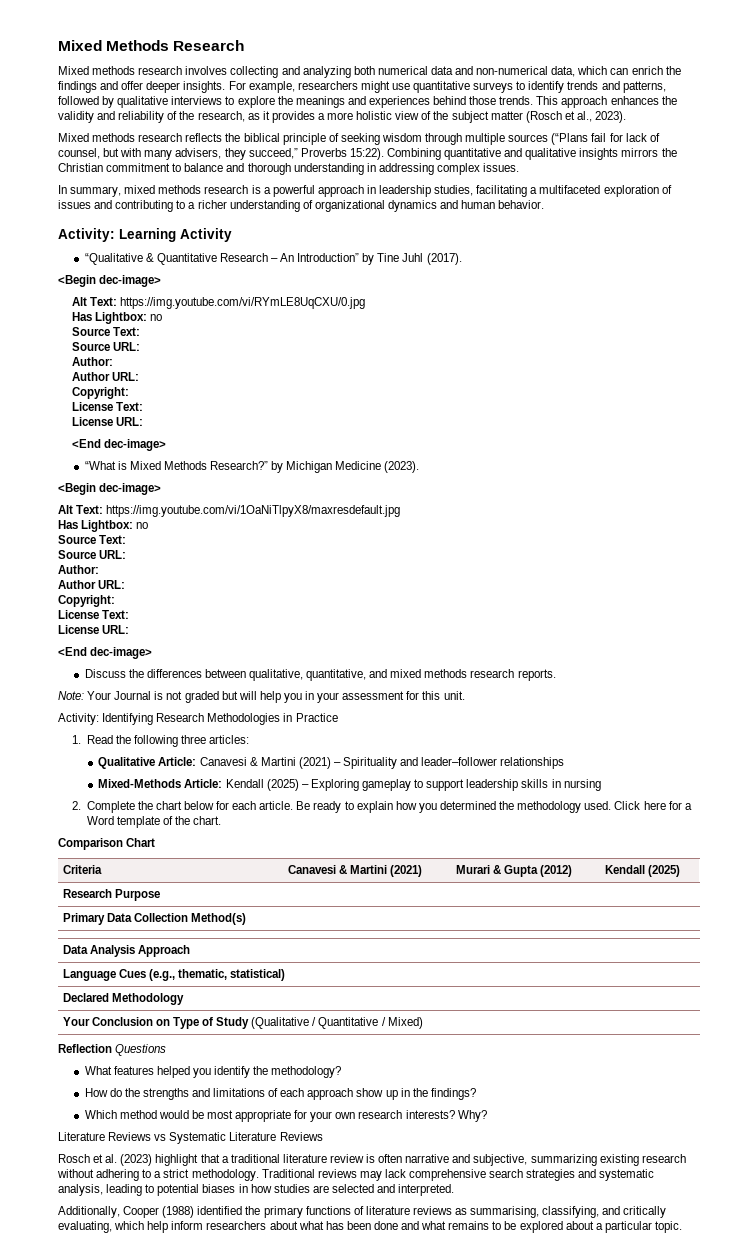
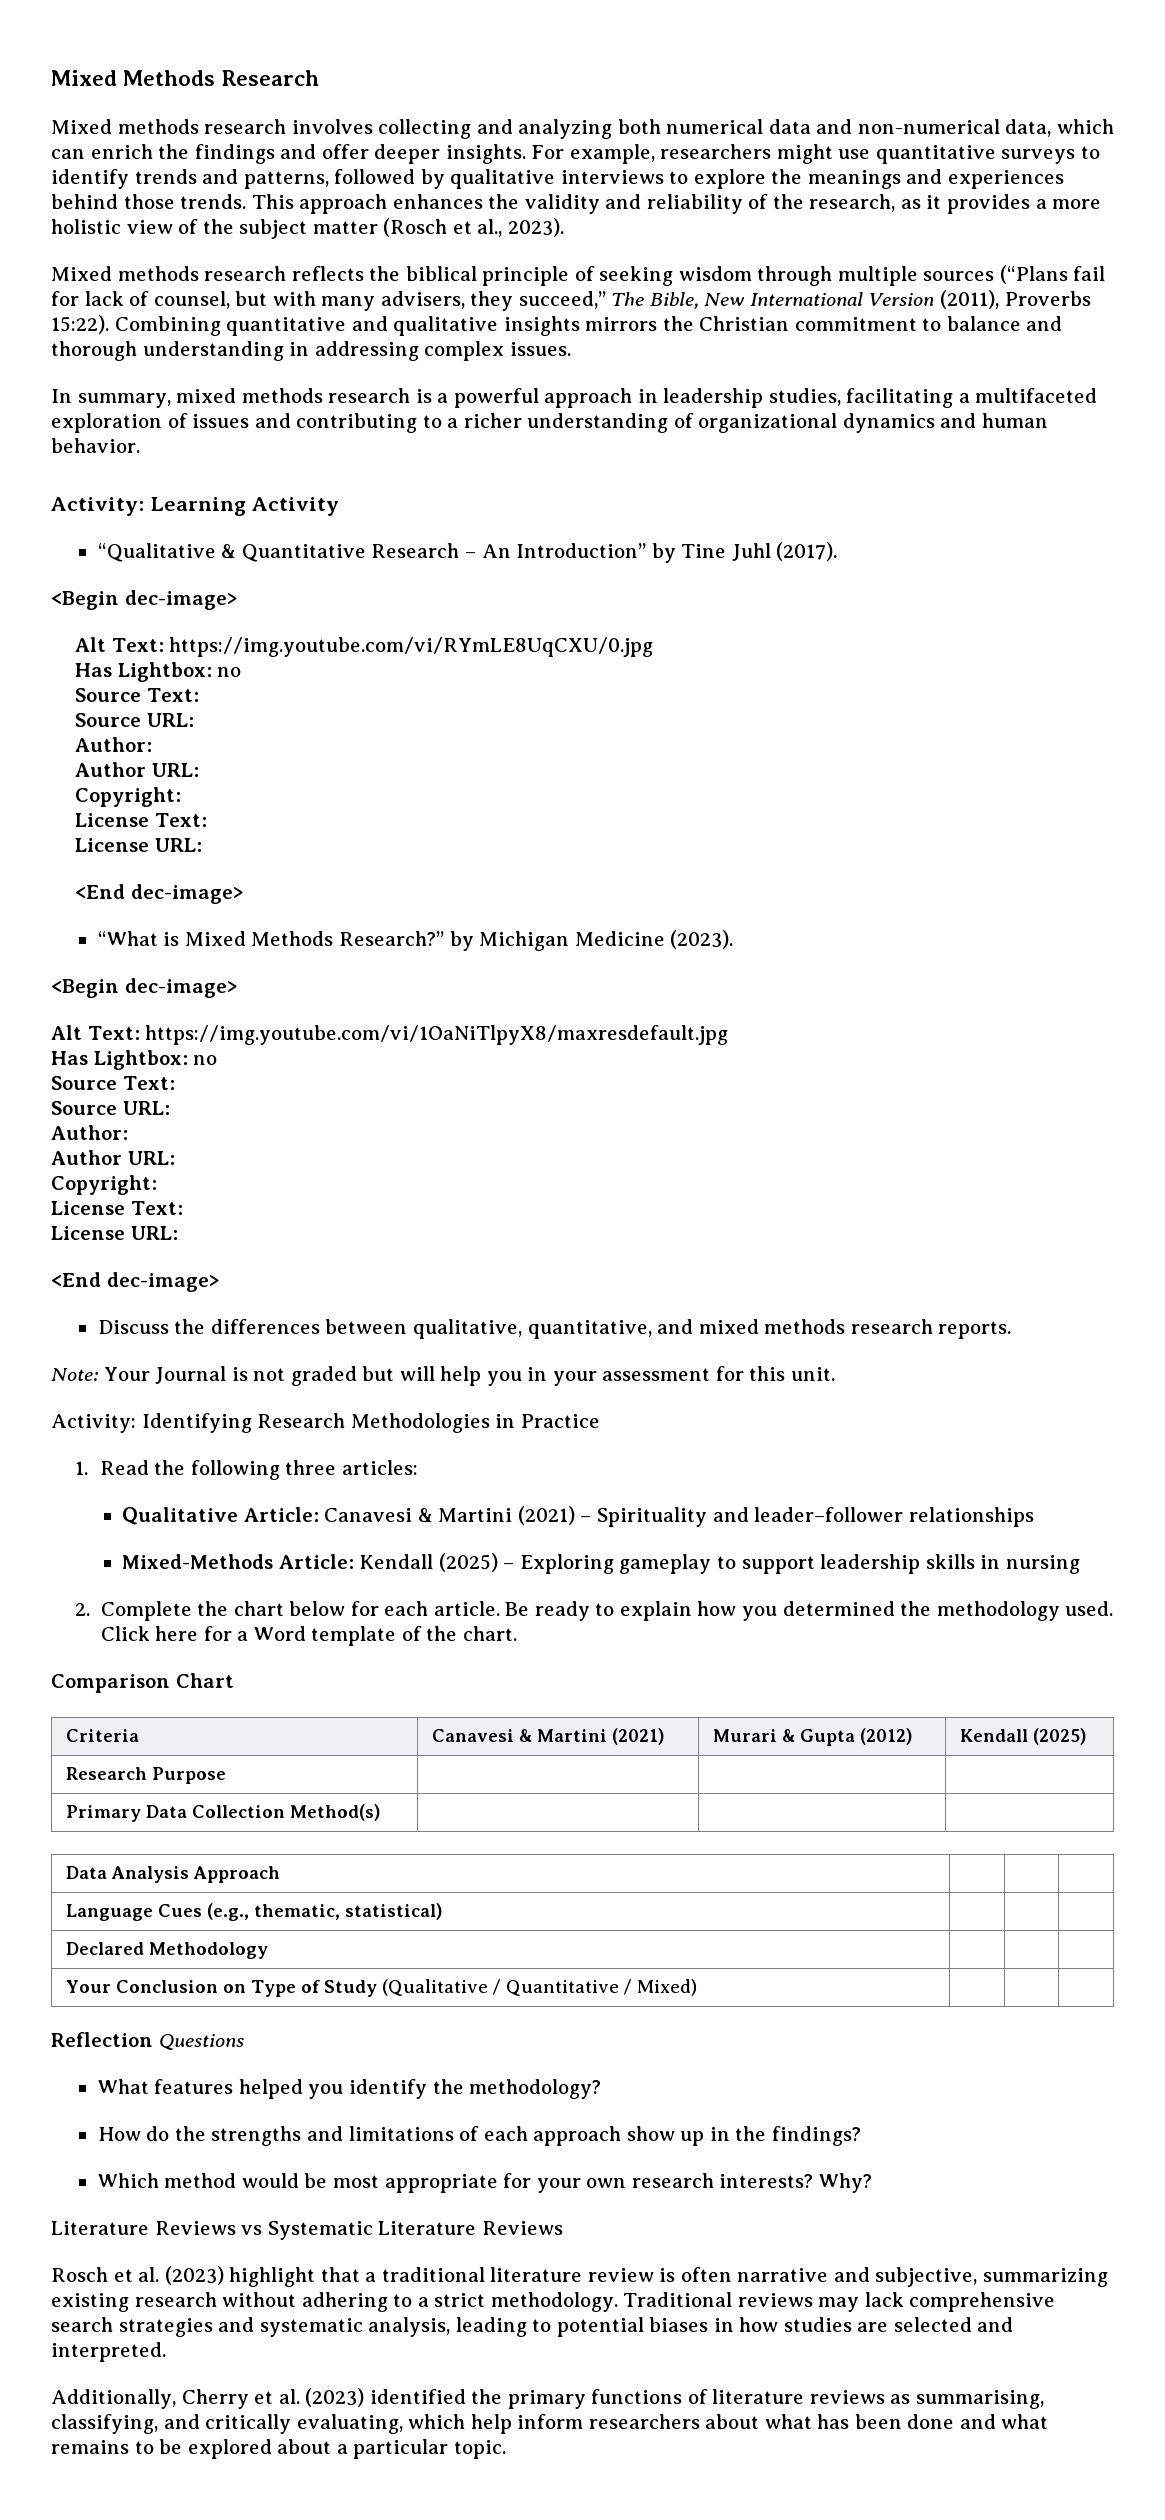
(298, 153) none -> [611,290,1000,309] The Bible, New International Version (2011),
[123,1206,195,1218] Cooper (1988) -> [181,2388,365,2409] Cherry et al. (2023)

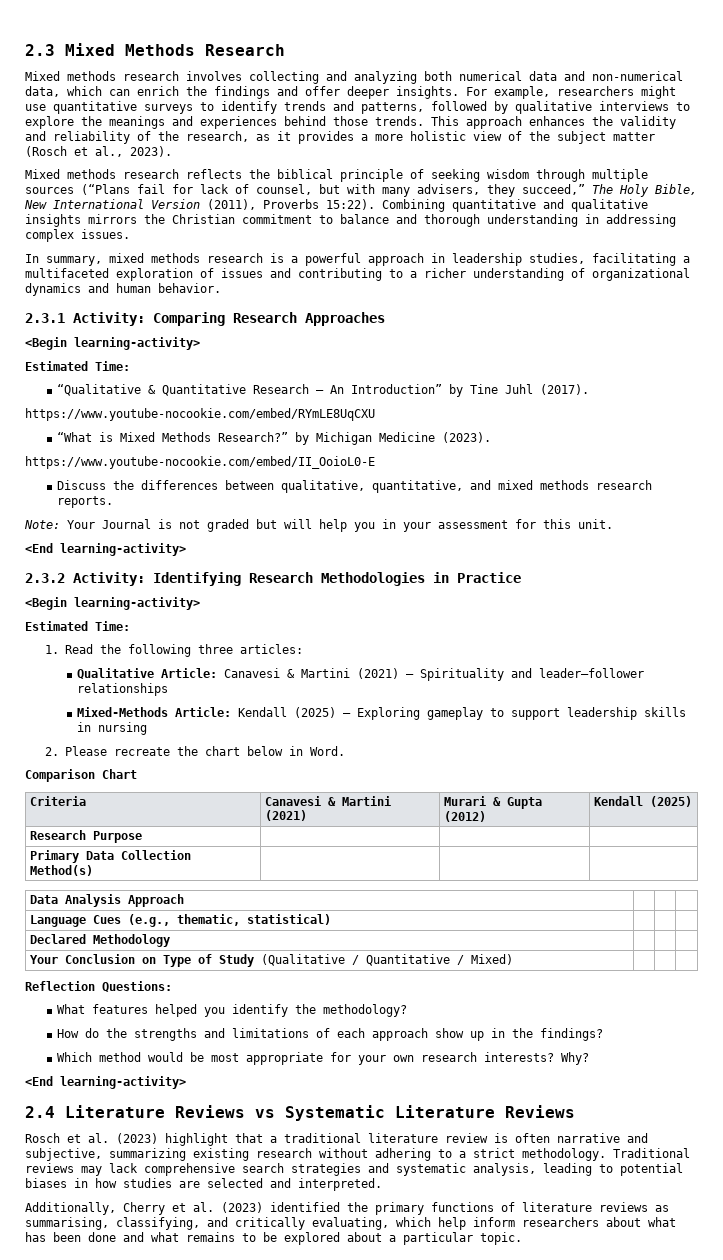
(51, 78) none -> [25,44,55,56] 2.3
(645, 299) none -> [619,184,649,197] Holy
[51,497,339,516] Activity: Learning Activity -> [25,312,385,326] [25,337,200,350] [25,361,130,371] 2.3.1 Activity: Comparing Research Approaches // <Begin learning-activity> // Estimated Time:
[51,590,238,610] [75,637,654,657] [75,662,242,682] [75,688,199,702] [75,713,194,727] [75,737,153,752] [75,762,199,777] [75,787,182,807] [75,813,207,827] [75,838,202,852] [75,884,244,904] <Begin dec-image> // Alt Text: https://img.youtube.com/vi/RYmLE8UqCXU/0.jpg // Has Lightbox: no // Source Text: // Source URL: // Author: // Author URL: // Copyright: // License Text: // License URL: // <End dec-image> -> [25,408,375,421] https://www.youtube-nocookie.com/embed/RYmLE8UqCXU
[51,978,238,998] [51,1025,729,1045] [51,1050,218,1070] [51,1076,175,1090] [51,1101,170,1115] [51,1125,128,1140] [51,1150,175,1165] [51,1175,157,1195] [51,1201,183,1215] [51,1226,178,1240] [51,1272,220,1292] <Begin dec-image> // Alt Text: https://img.youtube.com/vi/1OaNiTlpyX8/maxresdefault.jpg // Has Lightbox: no // Source Text: // Source URL: // Author: // Author URL: // Copyright: // License Text: // License URL: // <End dec-image> -> [25,456,375,469] https://www.youtube-nocookie.com/embed/II_OoioL0-E
(836, 1374) none -> [25,543,186,556] [25,573,65,583] <End learning-activity> // 2.3.2
(600, 1421) none -> [25,597,200,610] [25,621,130,631] // <Begin learning-activity> // Estimated Time:
[100,1601,192,1621] Complete -> [64,746,170,756] Please recreate
[350,1601,1114,1621] [100,1626,517,1646] for each article. Be ready to explain how you determined the methodology used. Click here for a Word template of the chart. -> [288,746,345,756] in Word.
[158,2034,244,2050] Questions -> [102,981,172,992] Questions:
(872, 2183) none -> [25,1076,186,1089] [25,1106,55,1118] <End learning-activity> // 2.4

